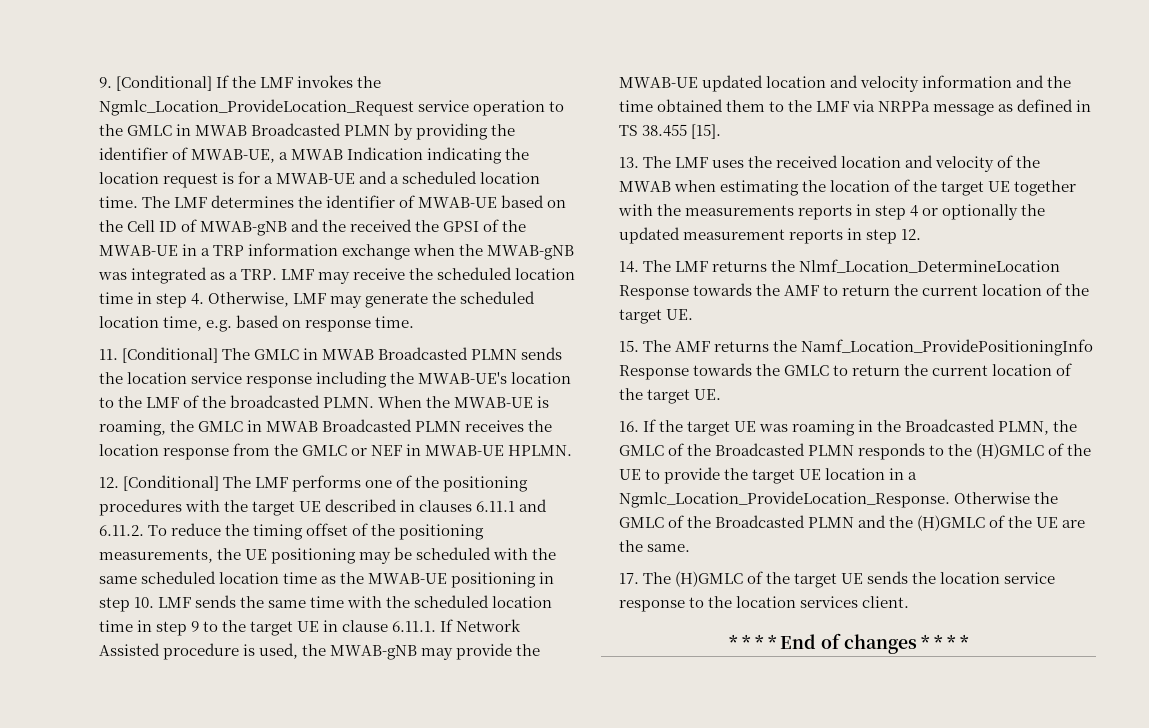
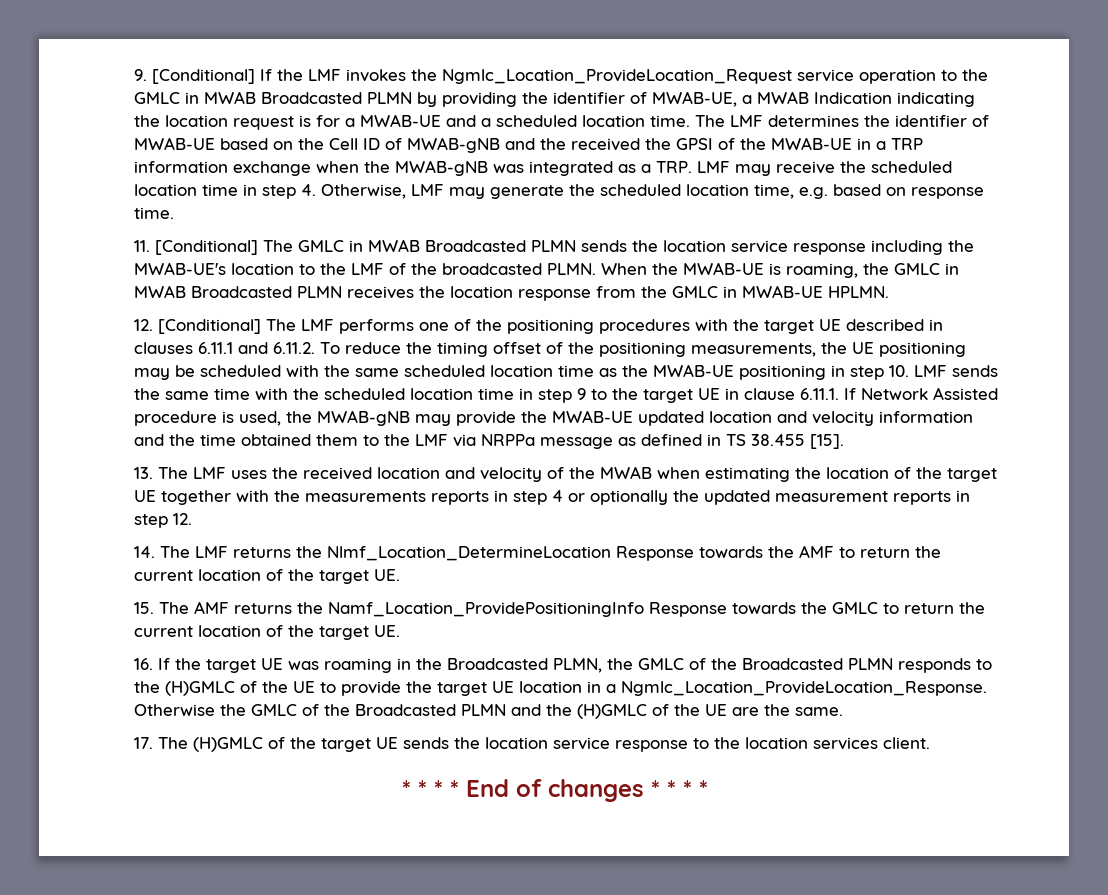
[351,445,403,456] or NEF -> (718, 292) none

